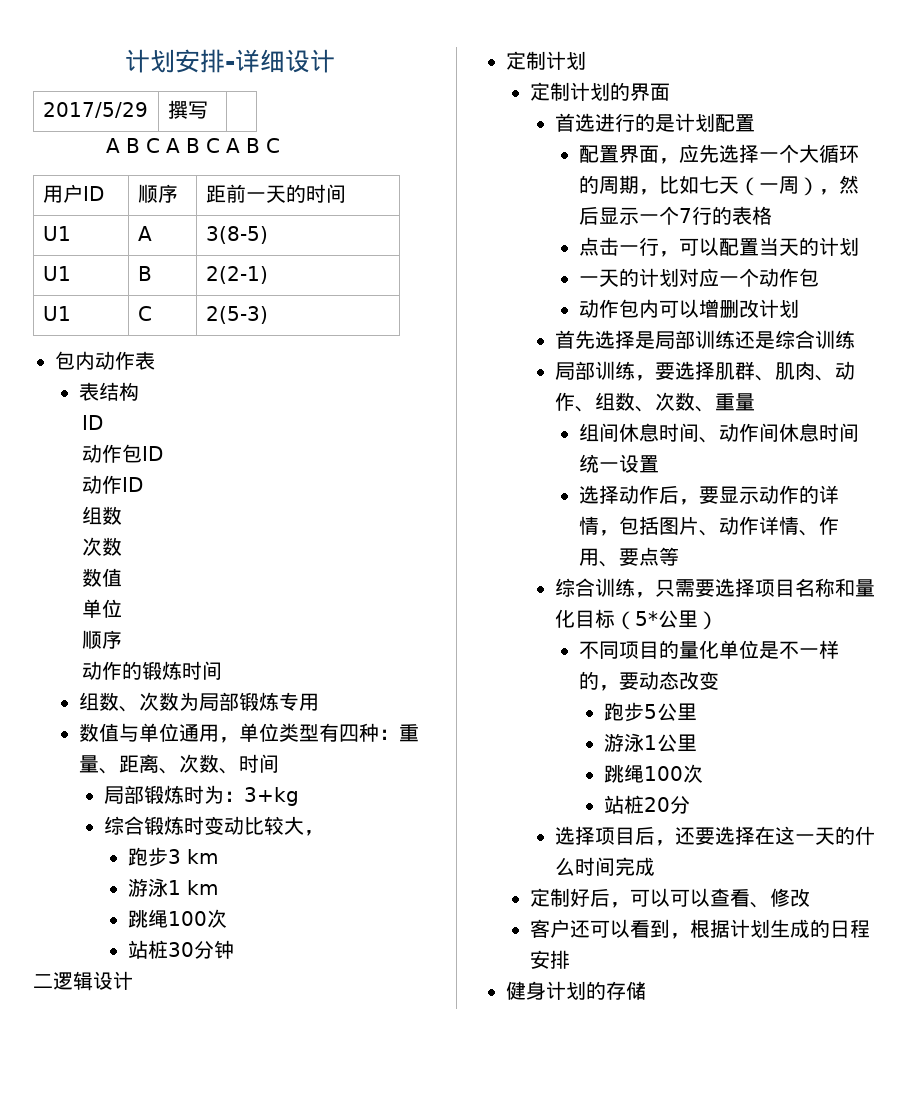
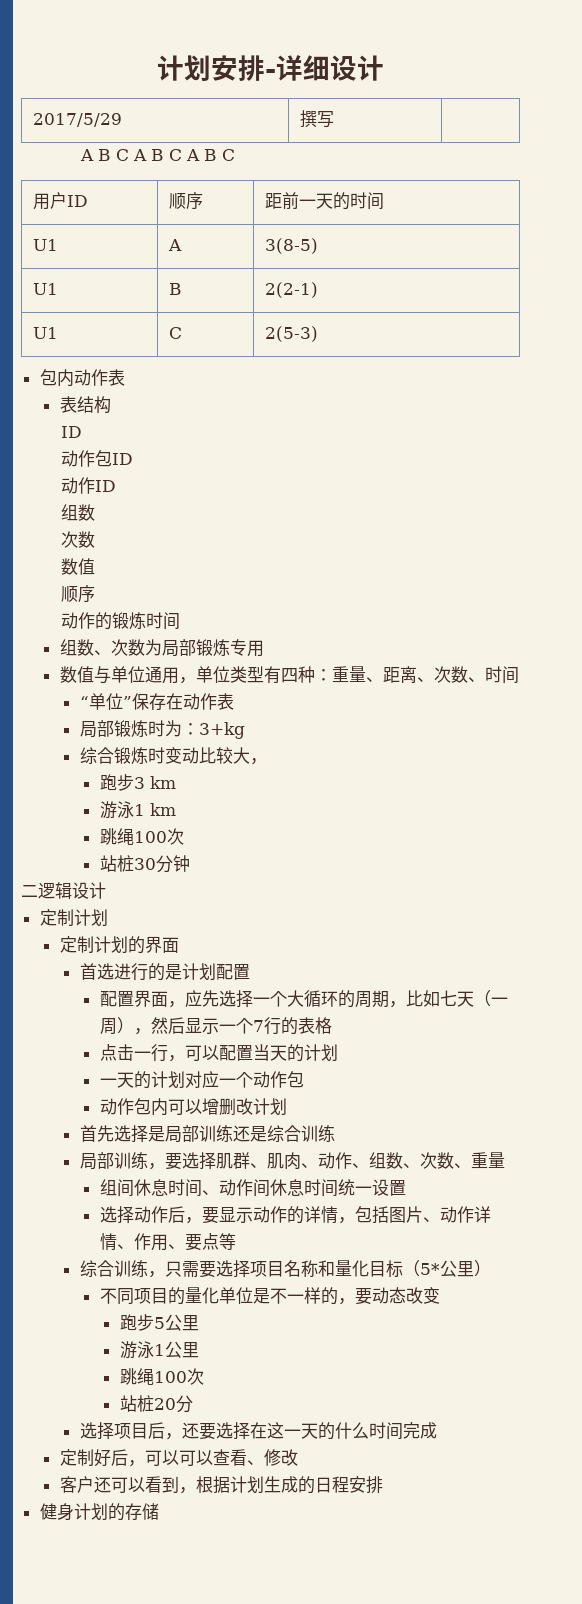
[81,599,122,618] // 单位 -> (95, 566) none
(280, 763) none -> [79,693,234,710] // “单位”保存在动作表

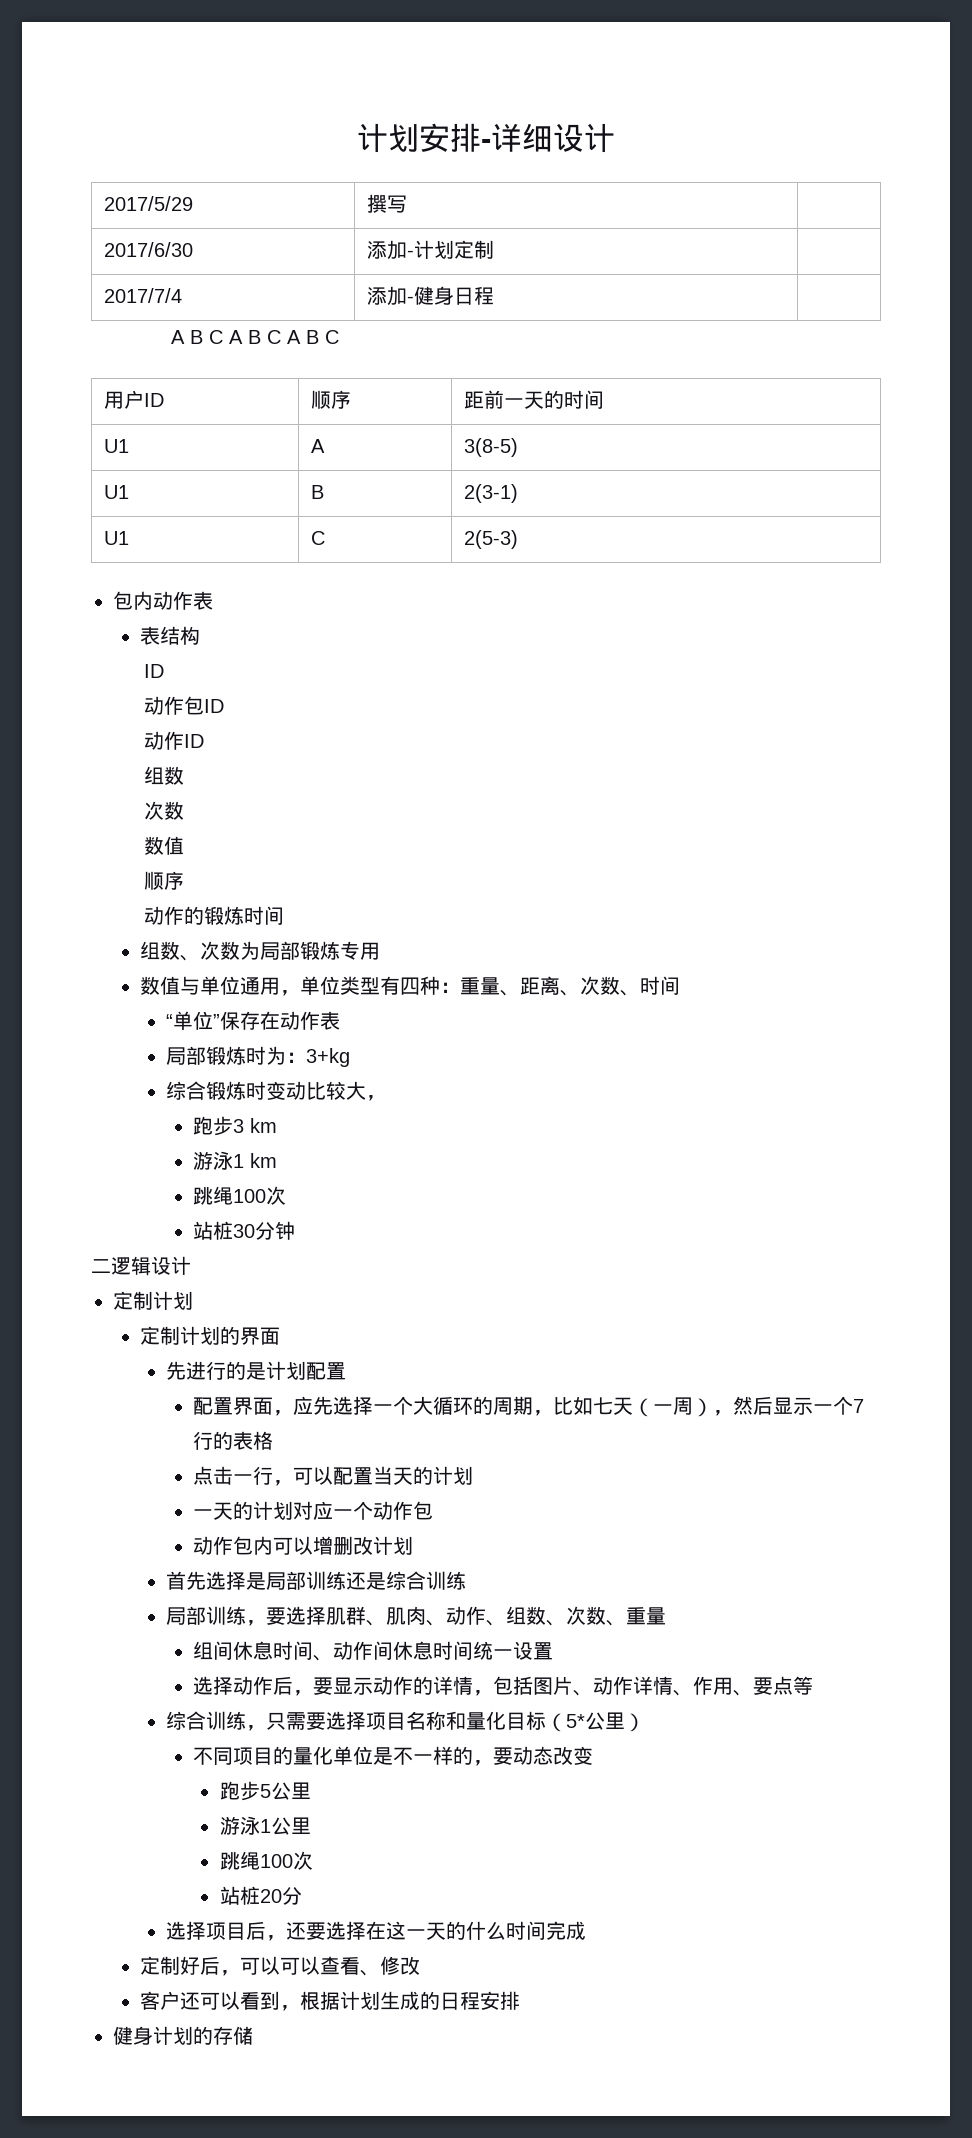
(335, 119) none -> [104,242,194,257] [367,240,495,260] [104,288,183,303] [367,286,495,306] // 2017/6/30 | 添加-计划定制 | // 2017/7/4 | 添加-健身日程 |
[265,282,319,298] 2(2-1) -> [464,484,519,503] 2(3-1)
[79,963,114,980] 首选 -> [166,1361,187,1380] 先

